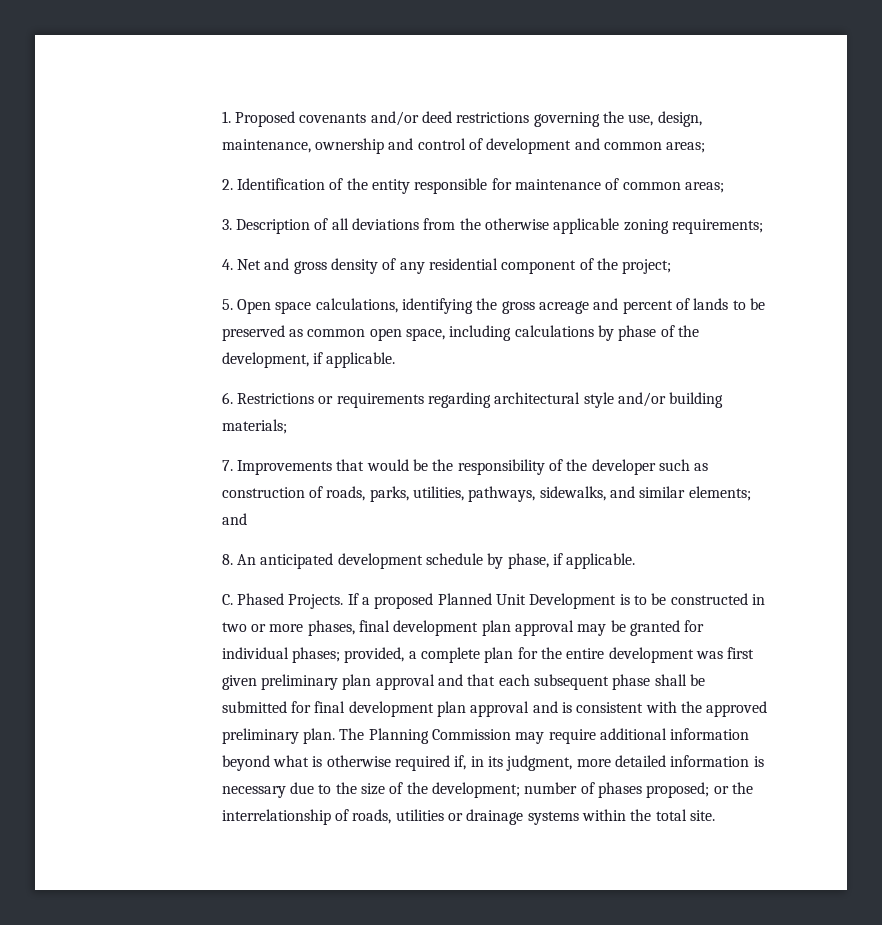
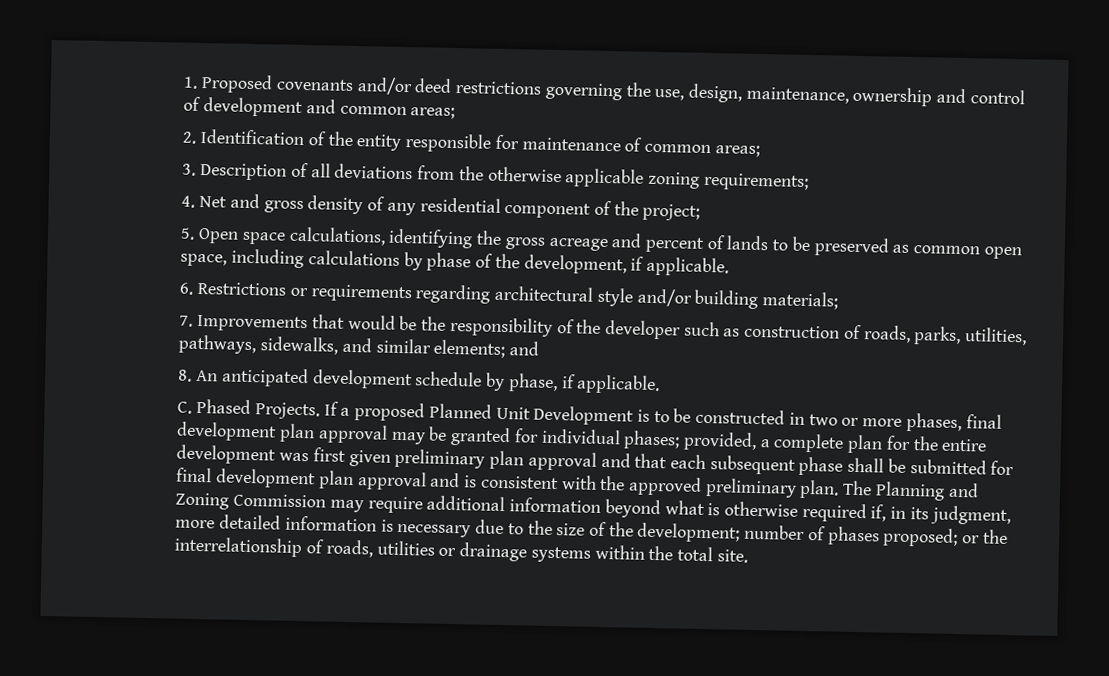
(429, 736) none -> [947,482,979,498] [175,492,230,510] and Zoning

